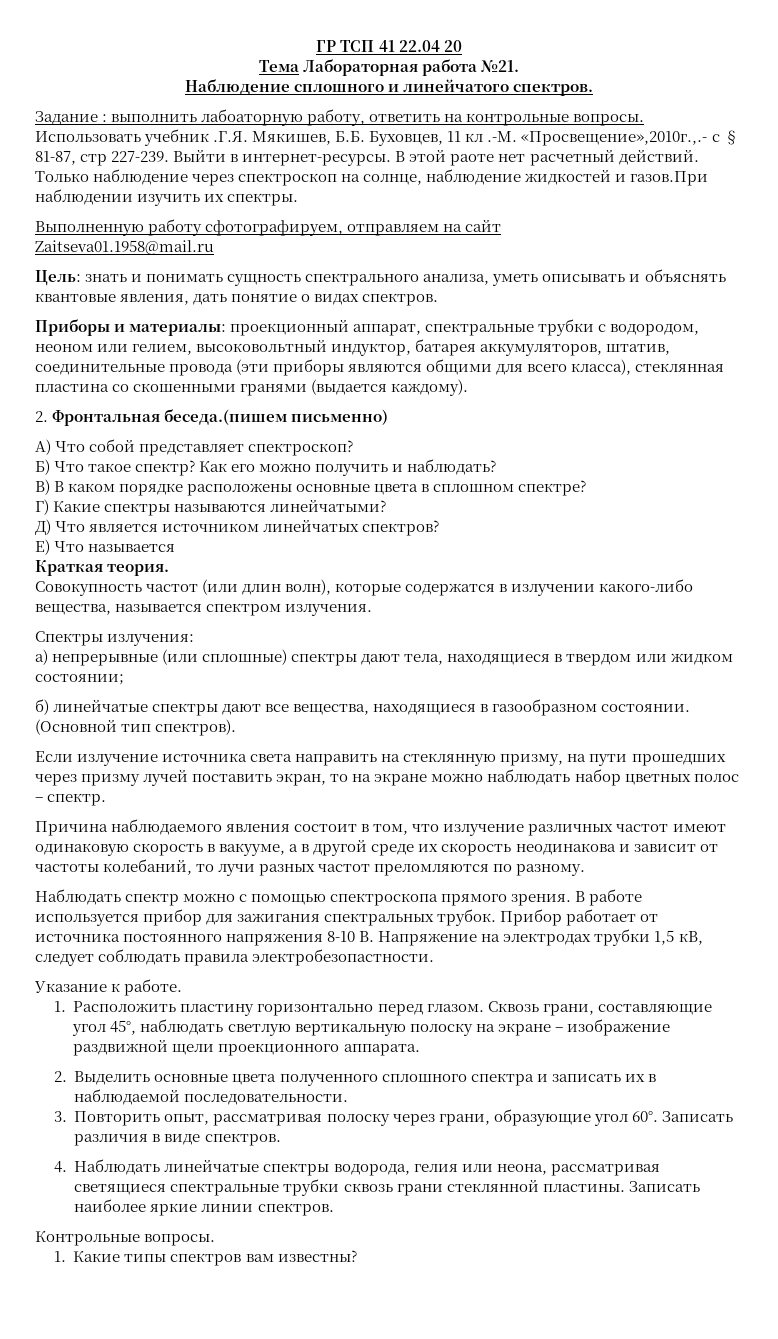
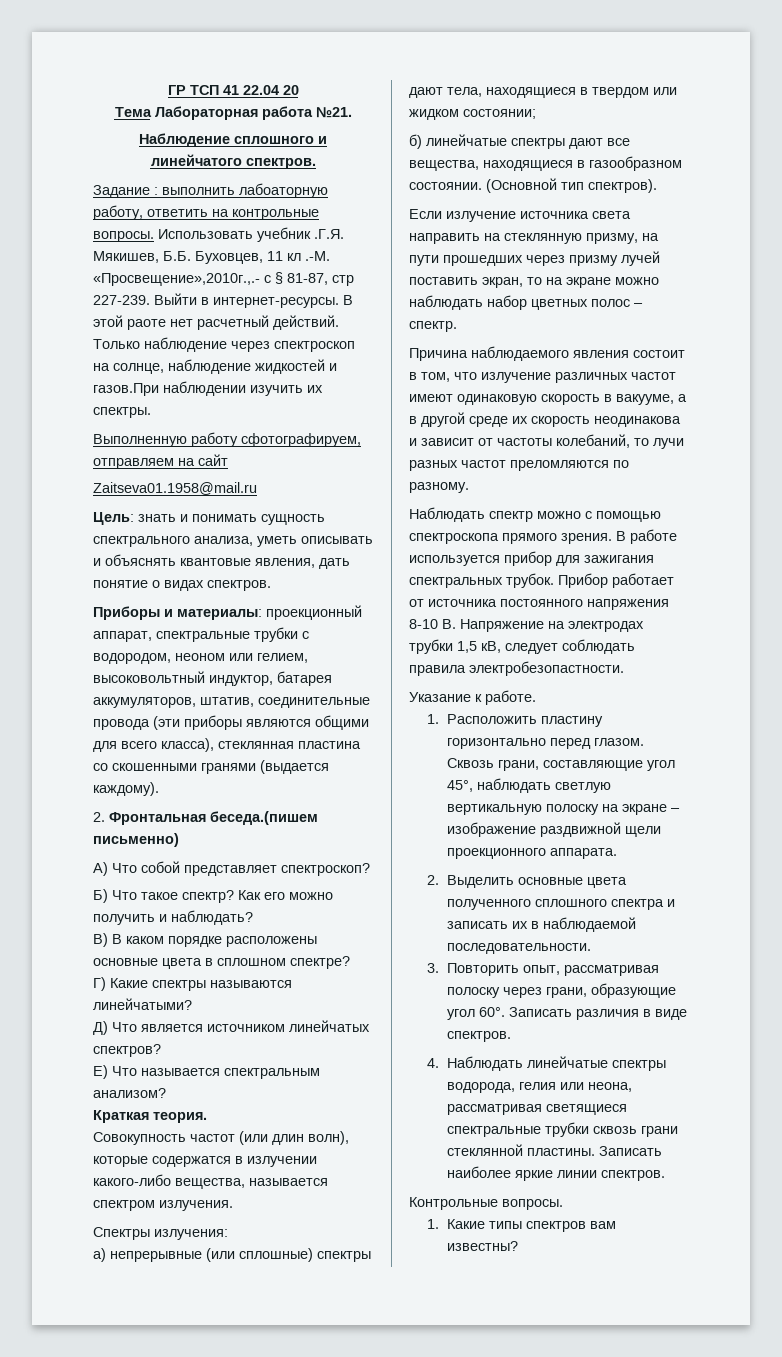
(176, 548) none -> [224,1068,320,1079] [93,1088,166,1098] спектральным анализом?

